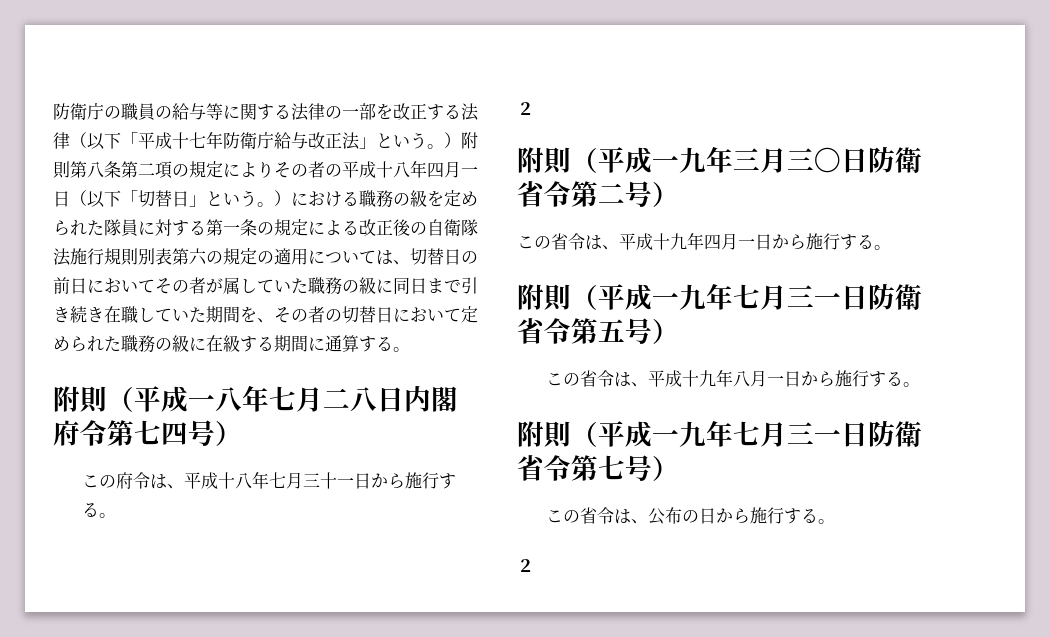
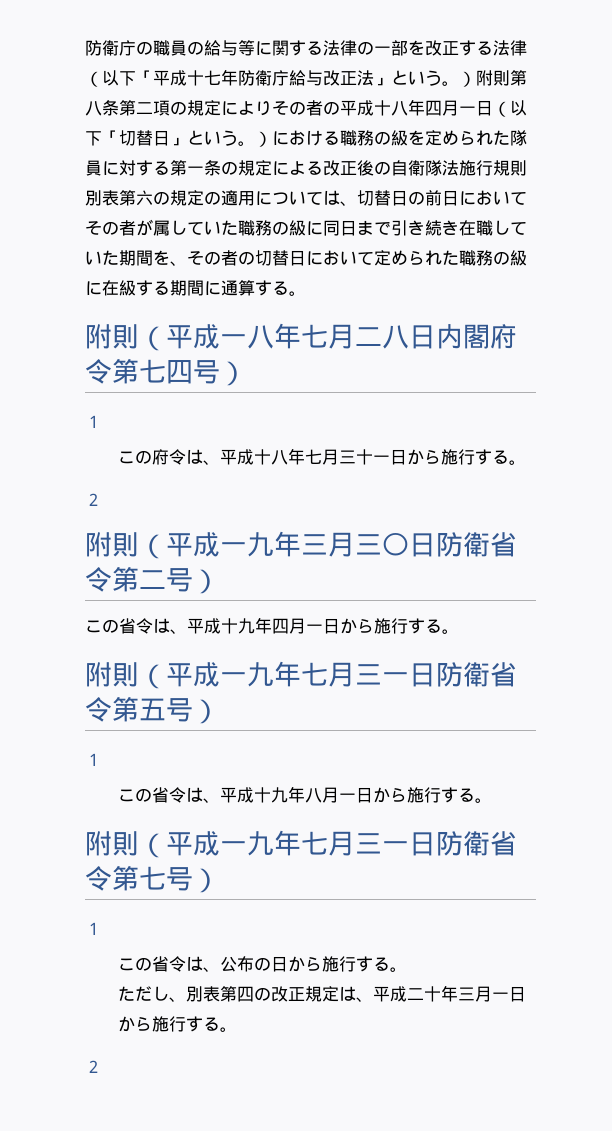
(242, 433) none -> [85,415,102,428] // １
(679, 331) none -> [85,753,102,766] // １
(679, 468) none -> [85,922,102,935] // １
(836, 521) none -> [117,985,526,1002] [117,1016,237,1032] // ただし、別表第四の改正規定は、平成二十年三月一日から施行する。

